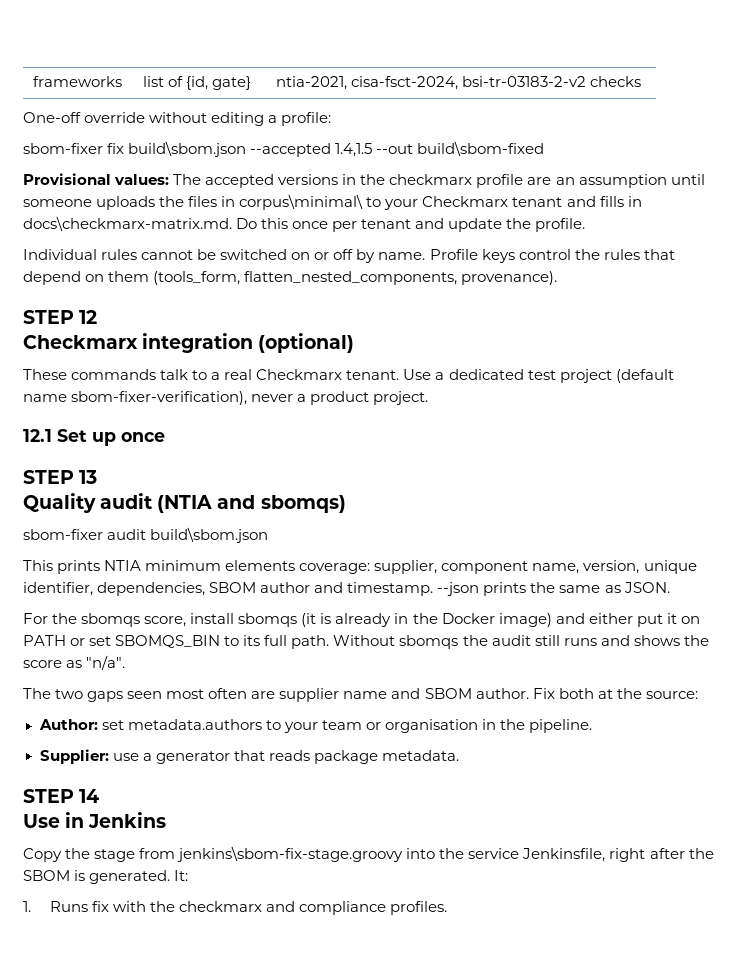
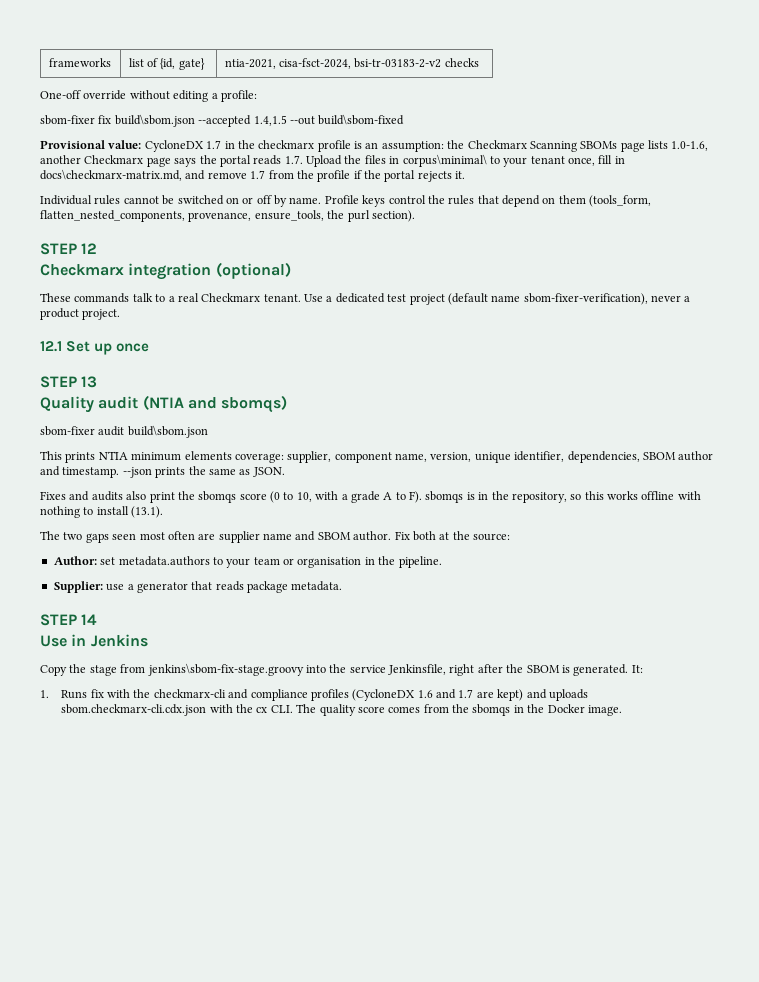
[114,174,705,188] [23,196,156,210] values: The accepted versions in the checkmarx profile are an assumption until someone uploads -> [108,140,709,152] [40,155,342,167] value: CycloneDX 1.7 in the checkmarx profile is an assumption: the Checkmarx Scanning SBOMs page lists 1.0-1.6, another Checkmarx page says the portal reads 1.7. Upload
[422,196,642,207] [23,216,586,232] Checkmarx tenant and fills in docs\checkmarx-matrix.md. Do this once per tenant and update the profile. -> [530,155,625,166] [40,169,466,182] tenant once, fill in docs\checkmarx-matrix.md, and remove 1.7 from the profile if the portal rejects it.
[461,271,558,285] provenance). -> [188,210,415,222] provenance, ensure_tools, the purl section).
[23,613,700,627] [23,635,709,649] [23,655,126,670] For the sbomqs score, install sbomqs (it is already in the Docker image) and either put it on PATH or set SBOMQS_BIN to its full path. Without sbomqs the audit still runs and shows the score as "n/a". -> [40,491,701,503] [40,506,164,518] Fixes and audits also print the sbomqs score (0 to 10, with a grade A to F). sbomqs is in the repository, so this works offline with nothing to install (13.1).
[179,901,263,912] checkmarx -> [153,689,226,698] checkmarx-cli
[390,901,448,915] profiles. -> [310,689,588,701] [61,704,622,716] profiles (CycloneDX 1.6 and 1.7 are kept) and uploads sbom.checkmarx-cli.cdx.json with the cx CLI. The quality score comes from the sbomqs in the Docker image.

